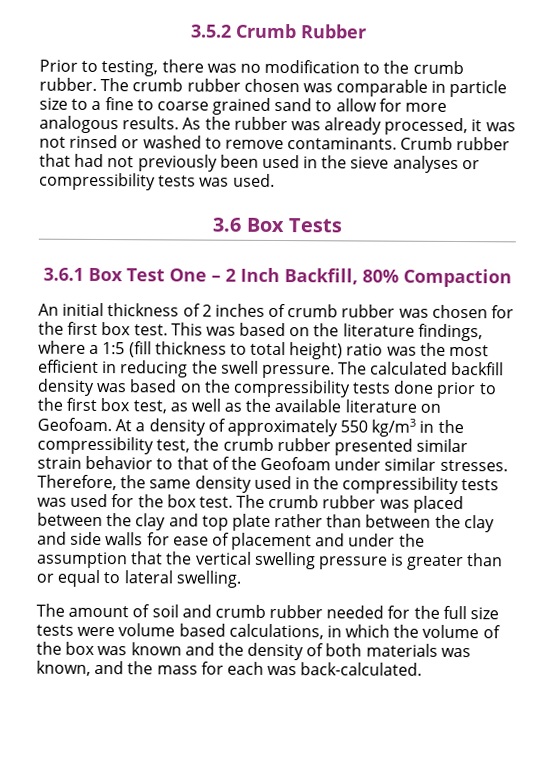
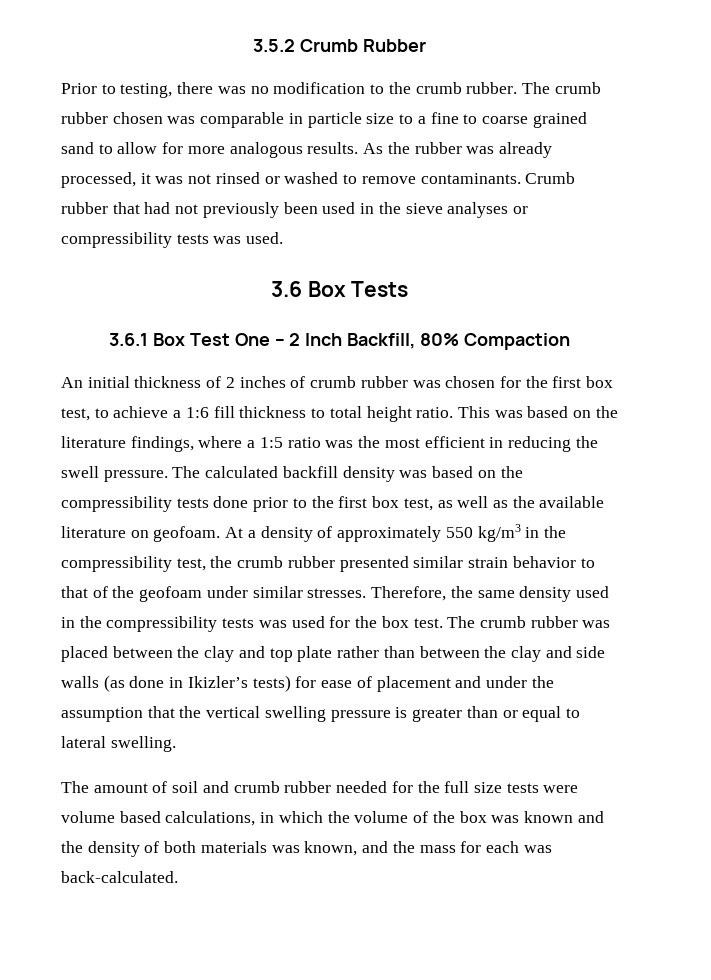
[133,324,168,336] test. -> [61,406,454,422] test, to achieve a 1:6 fill thickness to total height ratio.
[128,341,344,360] (fill thickness to total height) -> (283, 442) none
[37,417,112,432] Geofoam. -> [153,526,221,542] geofoam.
[260,456,332,471] Geofoam -> [139,586,203,602] geofoam
(144, 539) none -> [103,675,291,692] (as done in Ikizler’s tests)

